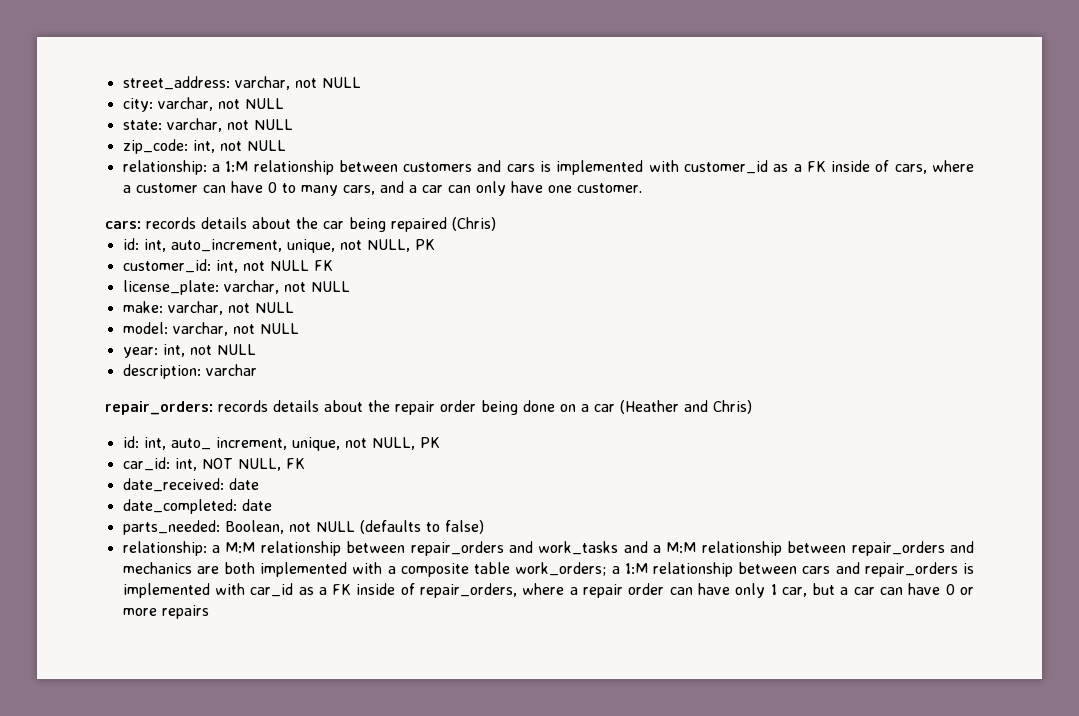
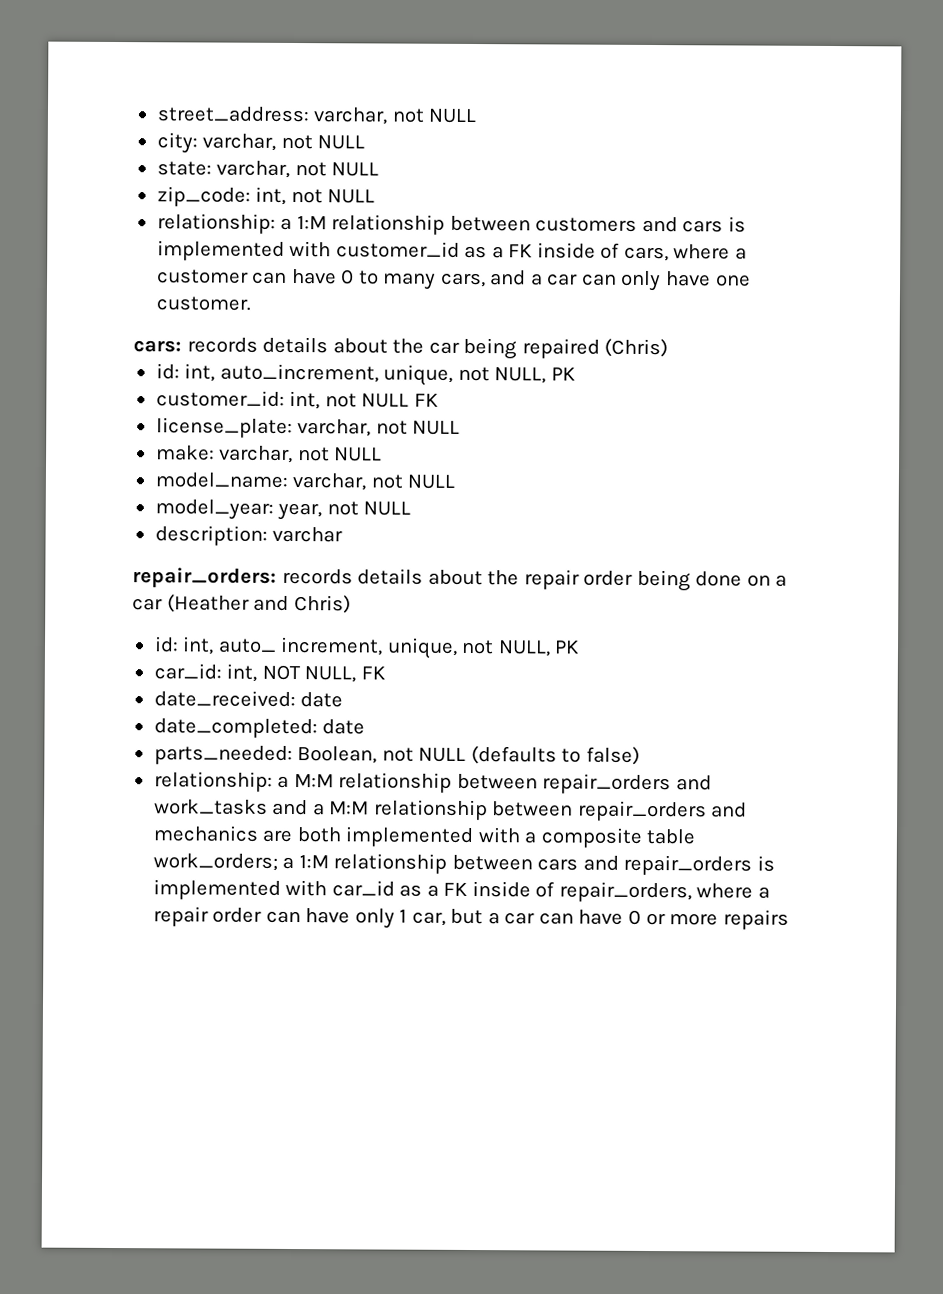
[122,322,299,336] [122,344,185,358] model: varchar, not NULL // year: int, -> [154,472,456,491] [154,499,323,521] model_name: varchar, not NULL // model_year: year,

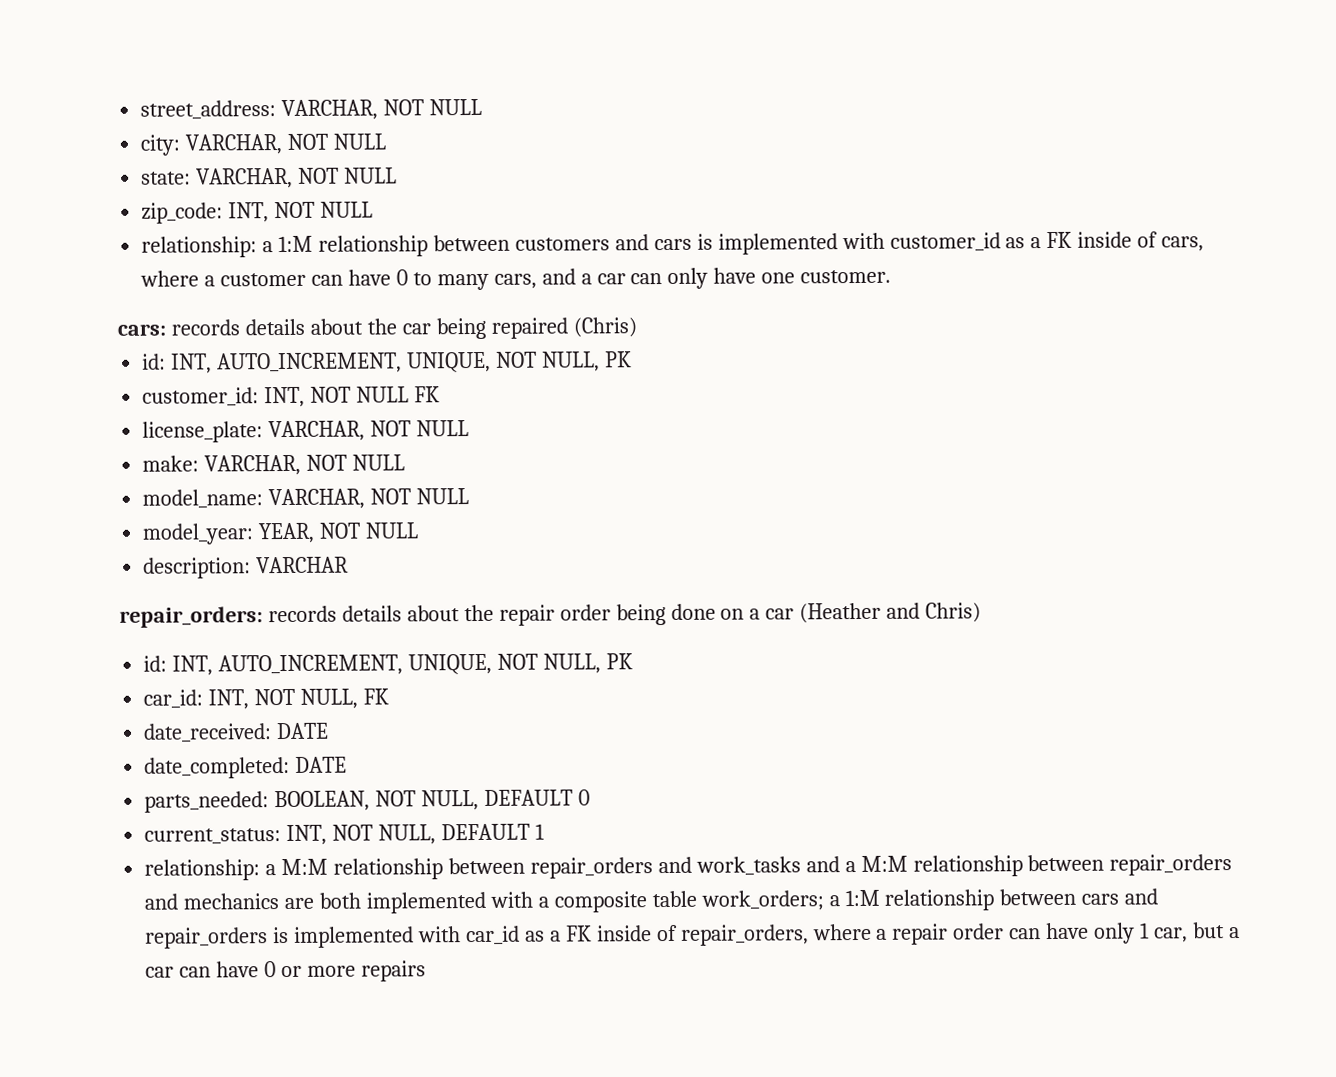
[313,107,425,125] varchar, not -> [281,99,425,121] VARCHAR, NOT
[202,133,313,151] varchar, not -> [185,133,329,155] VARCHAR, NOT
[216,160,327,178] varchar, not -> [196,167,340,189] VARCHAR, NOT
[255,186,323,205] int, not -> [228,201,316,223] INT, NOT
[184,363,490,386] int, auto_increment, unique, not -> [171,351,537,374] INT, AUTO_INCREMENT, UNIQUE, NOT
[289,390,357,410] int, not -> [264,386,352,408] INT, NOT
[297,419,408,437] varchar, not -> [268,420,412,442] VARCHAR, NOT
[219,445,330,464] varchar, not -> [204,454,348,476] VARCHAR, NOT
[292,473,403,491] varchar, not -> [268,488,412,510] VARCHAR, NOT
[277,501,359,521] year, not -> [258,522,361,544] YEAR, NOT
[272,526,344,543] varchar -> [256,556,350,574] VARCHAR
[182,636,495,659] int, auto_ increment, unique, not -> [172,653,538,676] INT, AUTO_INCREMENT, UNIQUE, NOT
[226,663,258,682] int, -> [208,689,250,710] INT,
[300,692,344,708] date -> [276,722,330,740] DATE
[322,719,366,735] date -> [295,756,348,773] DATE
[297,745,640,765] Boolean, not NULL (defaults to false) -> [274,789,590,812] [144,823,545,846] BOOLEAN, NOT NULL, DEFAULT 0 // current_status: INT, NOT NULL, DEFAULT 1

